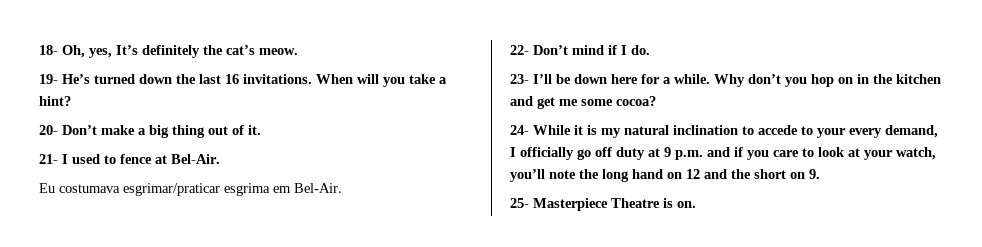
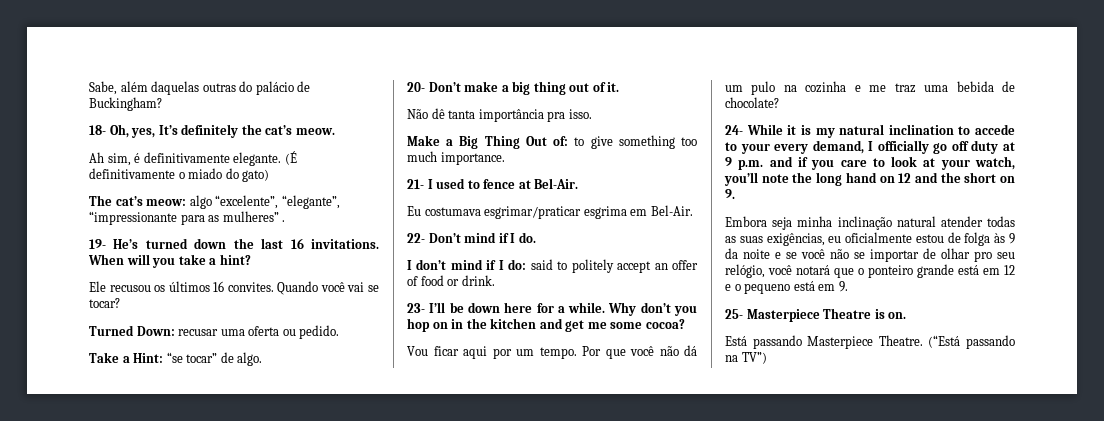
(39, 50) none -> [89,81,311,95] [89,97,162,111] Sabe, além daquelas outras do palácio de Buckingham? //
(298, 51) none -> [89,151,297,166] [89,168,270,182] [89,195,340,209] [89,211,286,225] // Ah sim, é definitivamente elegante. (É definitivamente o miado do gato) // The cat’s meow: algo “excelente”, “elegante”, “impressionante para as mulheres” .
(71, 101) none -> [89,281,380,295] [89,298,120,308] [89,325,340,339] [89,352,263,366] // Ele recusou os últimos 16 convites. Quando você vai se tocar? // Turned Down: recusar uma oferta ou pedido. // Take a Hint: “se tocar” de algo.
(261, 130) none -> [407,108,592,122] [407,135,697,149] [407,151,505,165] // Não dê tanta importância pra isso. // Make a Big Thing Out of: to give something too much importance.
(650, 50) none -> [407,259,698,273] [407,275,495,286] // I don’t mind if I do: said to politely accept an offer of food or drink.
(656, 101) none -> [407,345,697,359] [725,81,1015,95] [725,97,779,108] // Vou ficar aqui por um tempo. Por que você não dá um pulo na cozinha e me traz uma bebida de chocolate?
(820, 174) none -> [725,216,1015,230] [725,232,1015,246] [725,248,1015,262] [725,264,1015,278] [725,281,848,294] // Embora seja minha inclinação natural atender todas as suas exigências, eu oficialmente estou de folga às 9 da noite e se você não se importar de olhar pro seu relógio, você notará que o ponteiro grande está em 12 e o pequeno está em 9.
(696, 204) none -> [725,335,1015,349] [725,352,767,364] // Está passando Masterpiece Theatre. (“Está passando na TV”)

